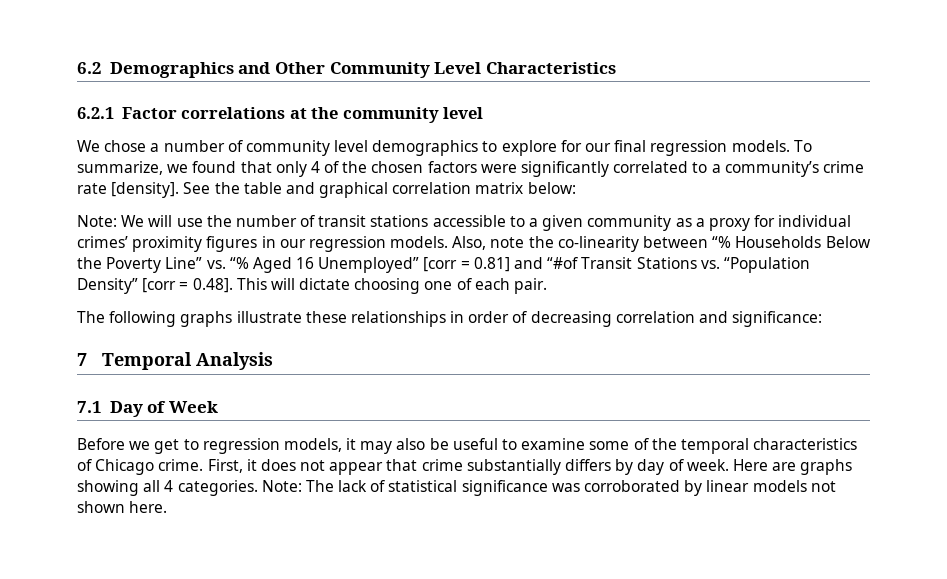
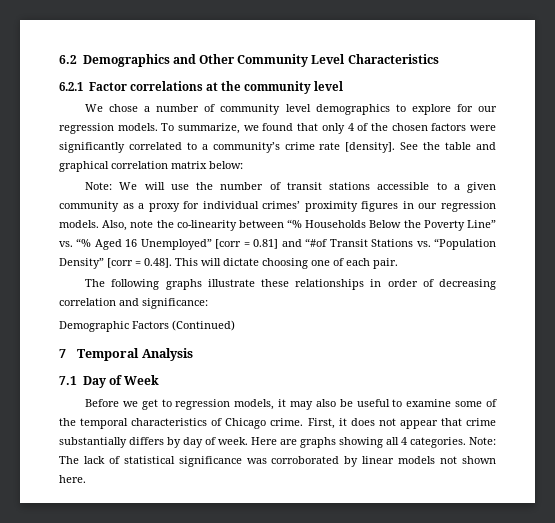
[614,140,647,152] final -> (498, 109) none
(823, 319) none -> [59,320,235,332] // Demographic Factors (Continued)

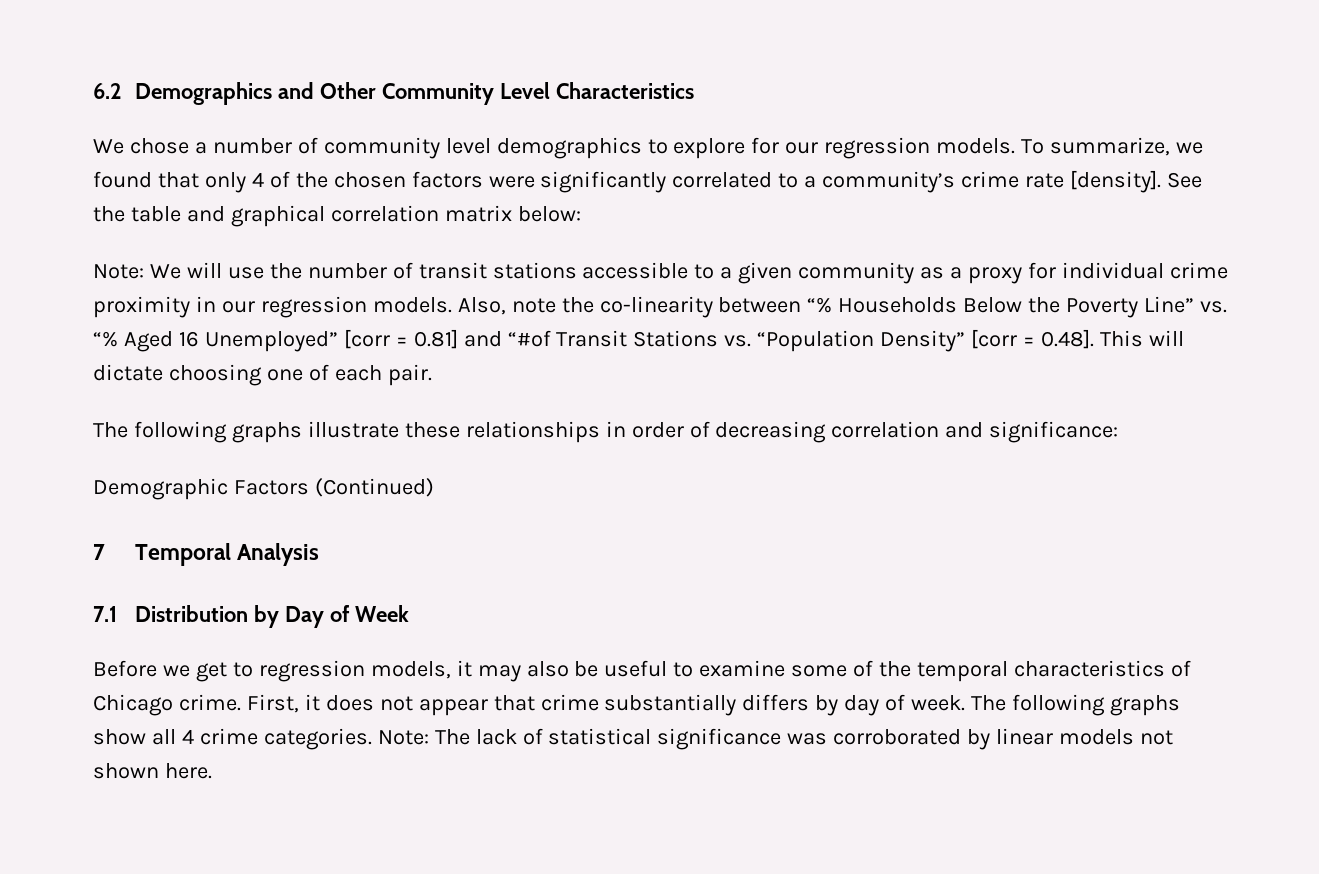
[59,81,344,94] // 6.2.1 Factor correlations at the community level -> (694, 90) none
[262,201,399,212] crimes’ proximity figures -> [1169,262,1228,279] [93,296,190,318] crime proximity
(77, 380) none -> [135,605,279,628] Distribution by
[251,437,383,448] Here are graphs showing -> [971,694,1180,716] [93,729,146,745] The following graphs show
(407, 441) none -> [199,728,258,745] crime

